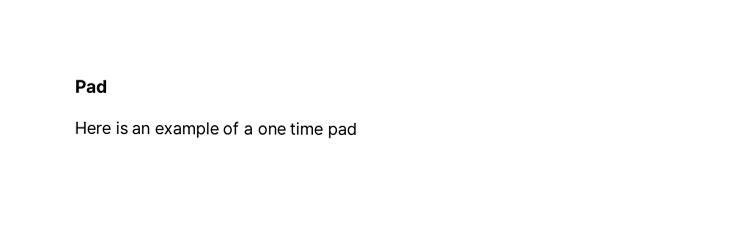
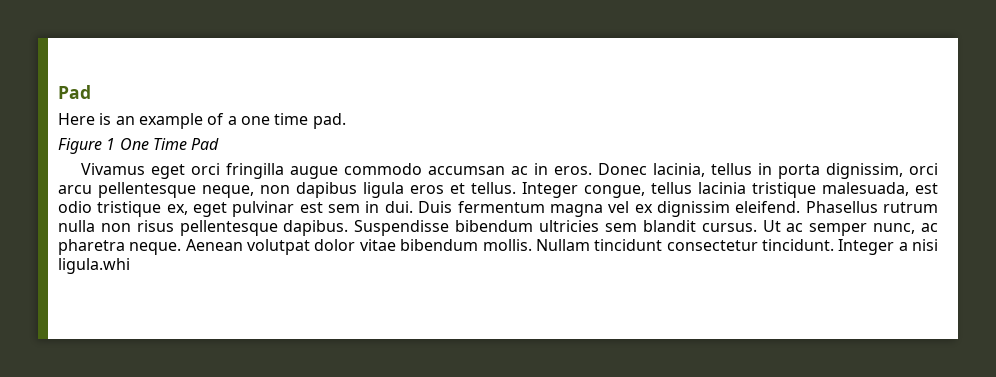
[326,121,357,139] pad -> [312,113,346,129] [58,138,220,154] [80,163,939,179] [58,182,938,198] [58,201,939,217] [58,220,939,236] [58,239,939,255] [58,258,130,274] pad. // Figure 1 One Time Pad // Vivamus eget orci fringilla augue commodo accumsan ac in eros. Donec lacinia, tellus in porta dignissim, orci arcu pellentesque neque, non dapibus ligula eros et tellus. Integer congue, tellus lacinia tristique malesuada, est odio tristique ex, eget pulvinar est sem in dui. Duis fermentum magna vel ex dignissim eleifend. Phasellus rutrum nulla non risus pellentesque dapibus. Suspendisse bibendum ultricies sem blandit cursus. Ut ac semper nunc, ac pharetra neque. Aenean volutpat dolor vitae bibendum mollis. Nullam tincidunt consectetur tincidunt. Integer a nisi ligula.whi

